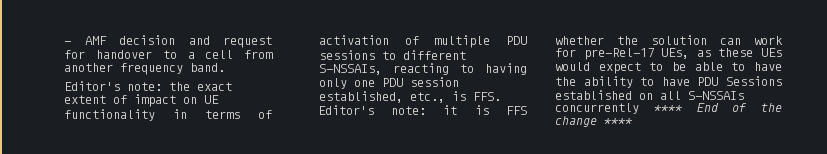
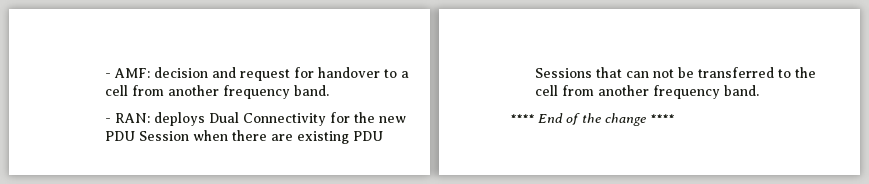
[64,36,107,45] - AMF -> [104,68,150,78] - AMF:
[64,81,233,91] [64,94,220,107] [64,109,272,121] [319,35,527,48] [319,50,467,60] [319,63,527,75] [319,77,460,89] [319,91,502,103] [317,105,527,115] [555,35,783,45] [555,48,782,60] [555,62,782,74] [555,76,782,88] [555,90,744,100] [555,103,639,114] Editor's note: the exact extent of impact on UE functionality in terms of activation of multiple PDU sessions to different S-NSSAIs, reacting to having only one PDU session established, etc., is FFS. // Editor's note: it is FFS whether the solution can work for pre-Rel-17 UEs, as these UEs would expect to be able to have the ability to have PDU Sessions established on all S-NSSAIs concurrently -> [104,112,406,126] [104,130,383,144] [534,67,816,78] [534,85,759,99] - RAN: deploys Dual Connectivity for the new PDU Session when there are existing PDU Sessions that can not be transferred to the cell from another frequency band. //

